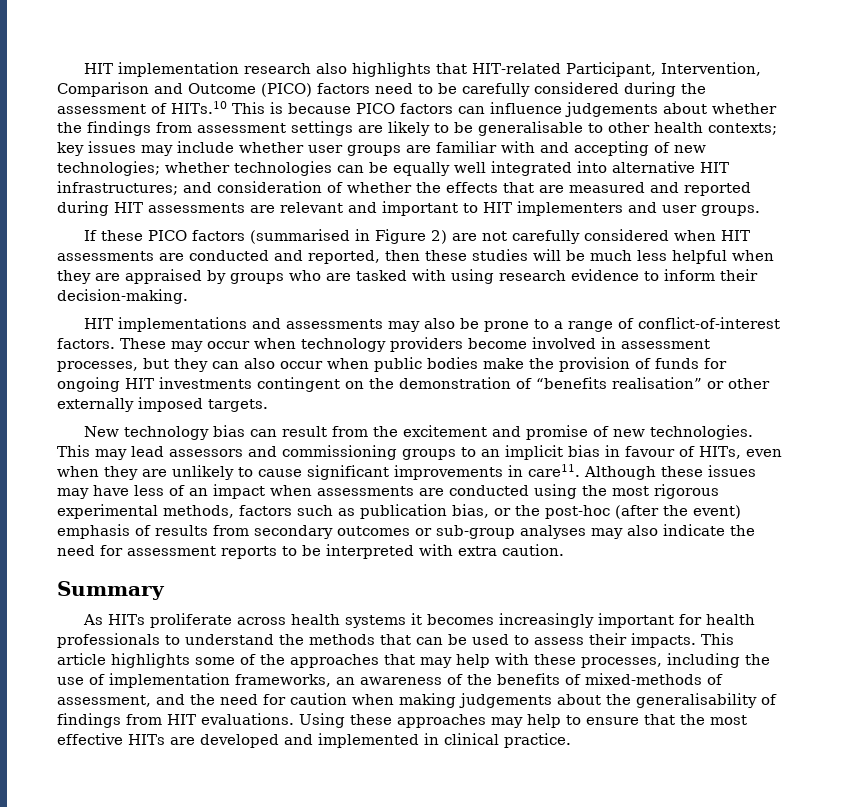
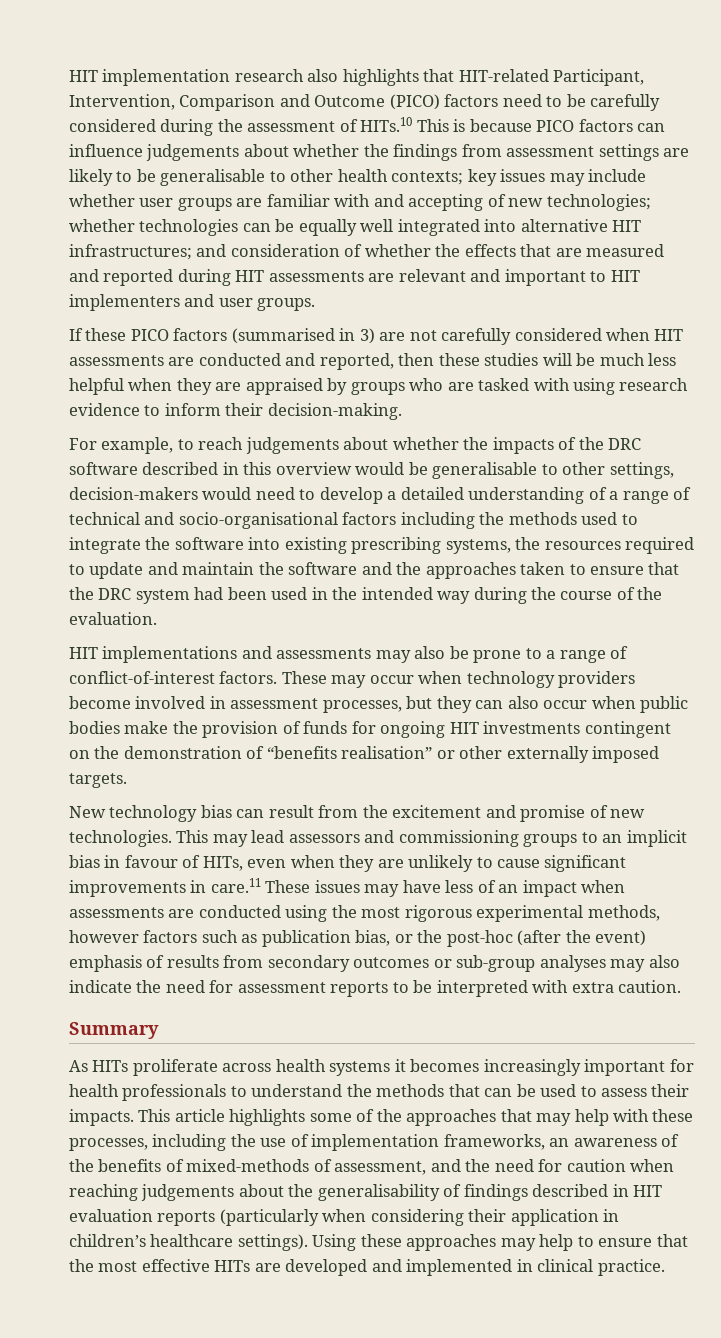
[374,229,447,244] Figure 2) -> [359,328,375,344] 3)
(188, 296) none -> [69,437,642,454] [69,462,674,479] [69,487,692,504] [69,512,638,529] [69,537,695,554] [69,562,680,579] [69,587,663,604] [69,612,157,625] // For example, to reach judgements about whether the impacts of the DRC software described in this overview would be generalisable to other settings, decision-makers would need to develop a detailed understanding of a range of technical and socio-organisational factors including the methods used to integrate the software into existing prescribing systems, the resources required to update and maintain the software and the approaches taken to ensure that the DRC system had been used in the intended way during the course of the evaluation.
[528,464,703,480] care11. Although these -> [210,878,311,893] care.11 These
(234, 511) none -> [69,930,139,943] however
[399,693,456,708] making -> [69,1184,138,1201] reaching
[126,713,294,725] from HIT evaluations. -> [532,1184,663,1197] [69,1209,620,1226] [69,1234,308,1251] described in HIT evaluation reports (particularly when considering their application in children’s healthcare settings).

